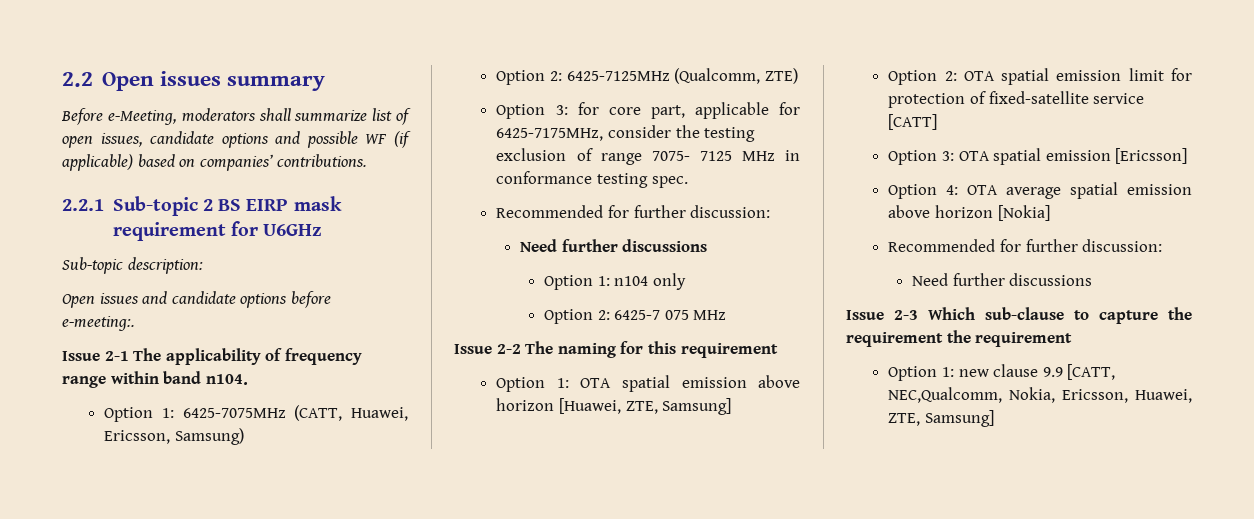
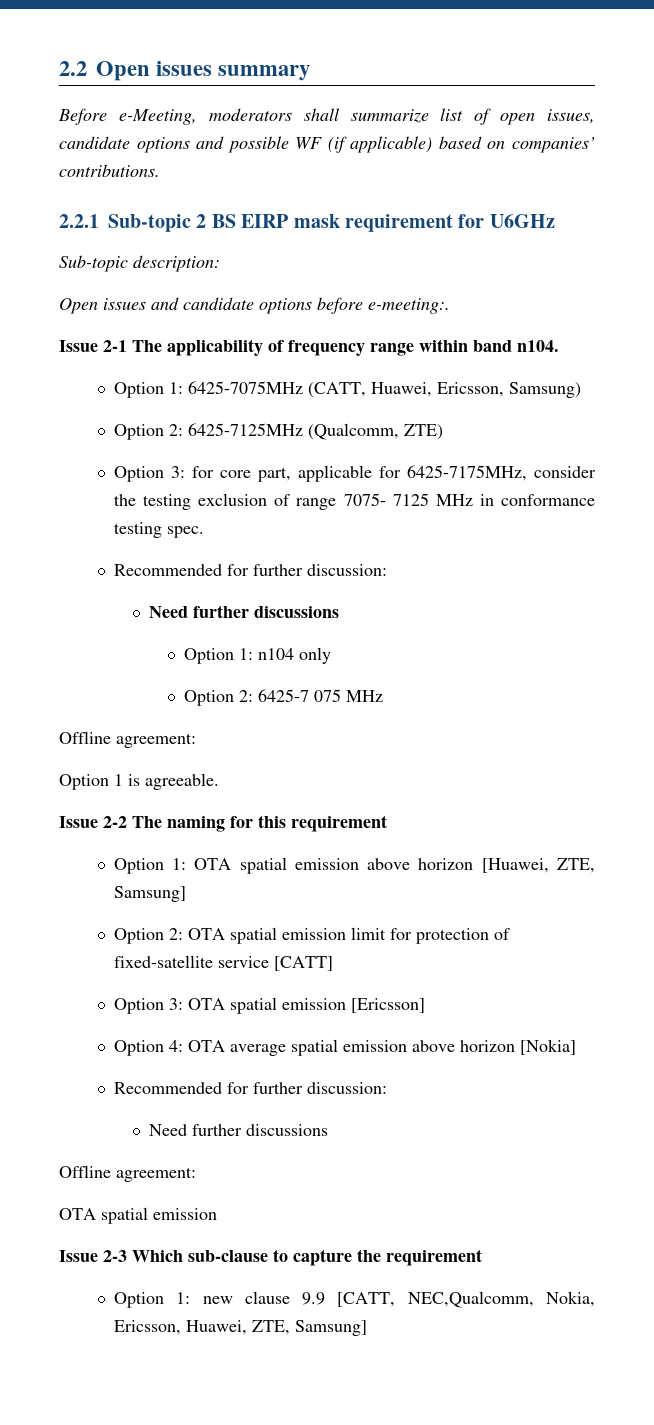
(727, 315) none -> [59,731,196,748] [59,773,219,790] // Offline agreement: // Option 1 is agreeable.
(1093, 279) none -> [59,1165,196,1182] [59,1207,217,1224] // Offline agreement: // OTA spatial emission
[946,330,1073,347] the requirement -> (482, 1257) none

